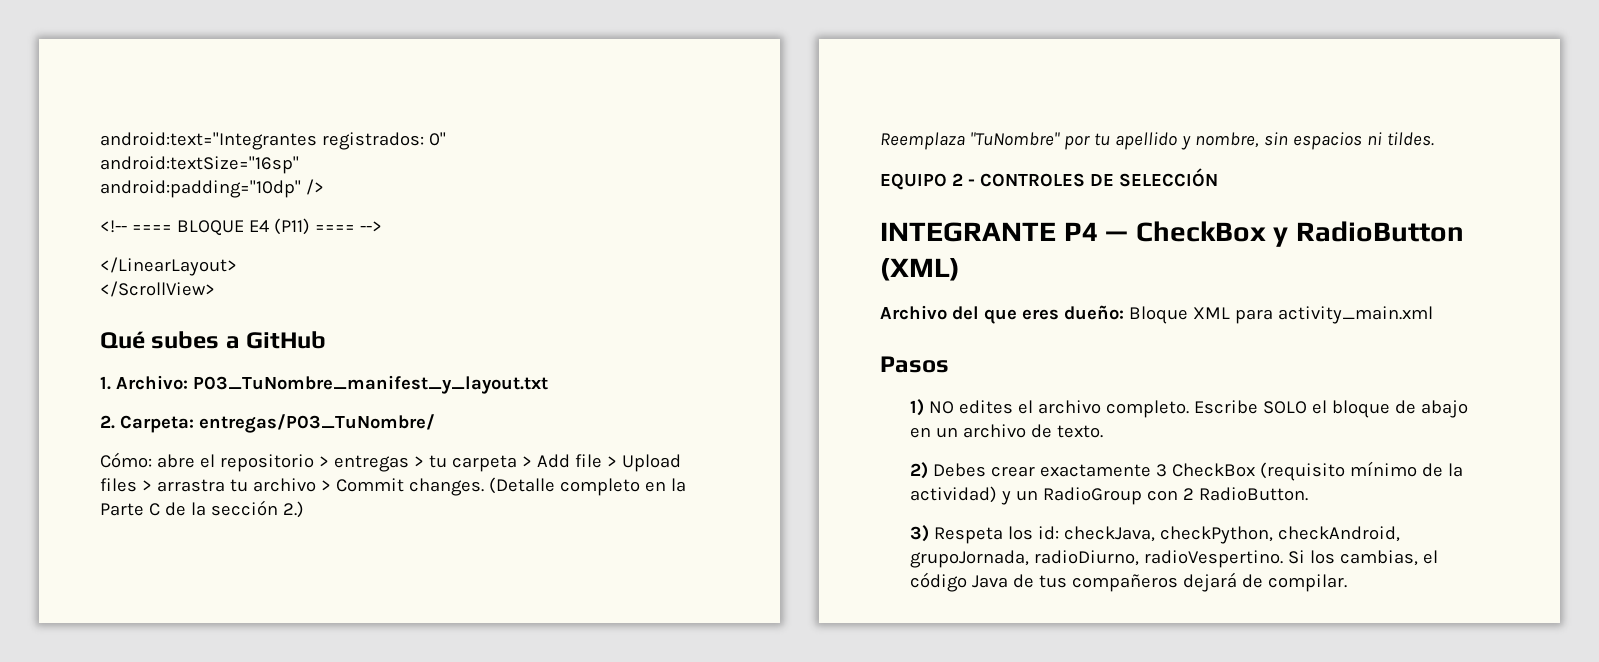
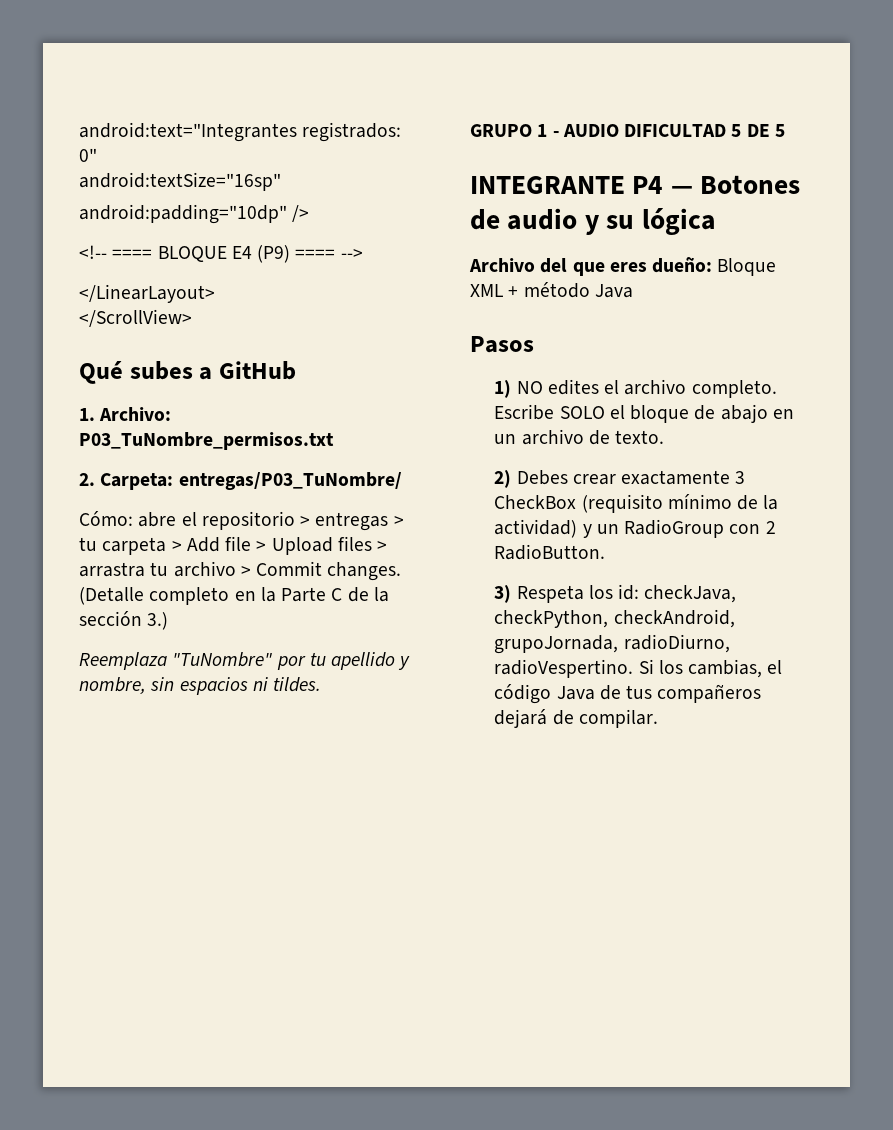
[273,218,310,235] (P11) -> [257,245,291,263] (P9)
[192,375,548,394] P03_TuNombre_manifest_y_layout.txt -> [79,432,334,450] P03_TuNombre_permisos.txt
[282,501,304,518] 2.) -> [147,612,169,630] 3.)
[880,168,1218,190] [880,221,1464,247] [880,258,960,281] EQUIPO 2 - CONTROLES DE SELECCIÓN // INTEGRANTE P4 — CheckBox y RadioButton (XML) -> [470,124,785,137] [470,175,801,194] [470,208,716,235] GRUPO 1 - AUDIO DIFICULTAD 5 DE 5 // INTEGRANTE P4 — Botones de audio y su lógica
[1234,306,1433,324] para activity_main.xml -> [508,282,633,298] + método Java

